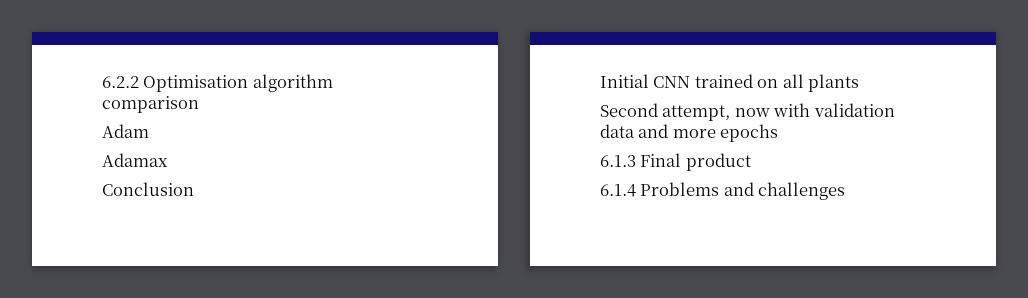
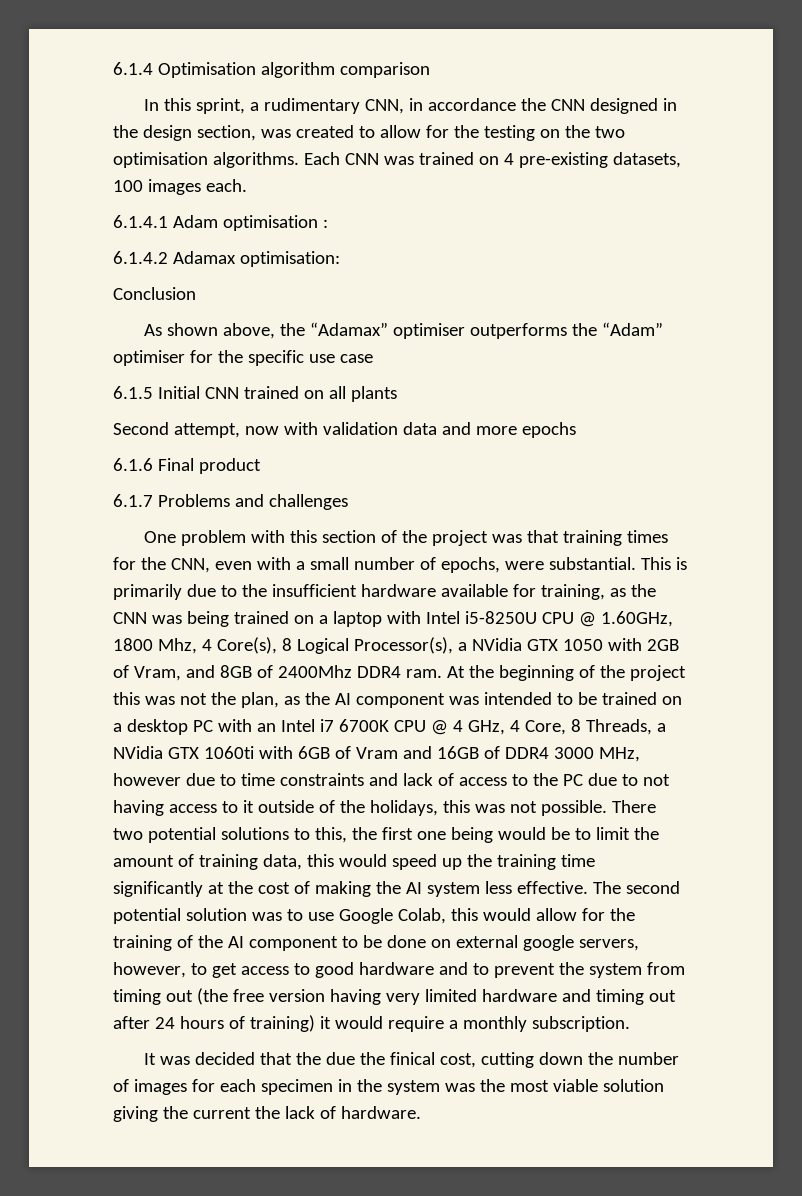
[102,76,139,88] 6.2.2 -> [113,62,153,75] 6.1.4
[102,124,149,138] Adam // -> [144,98,678,114] [113,125,625,141] [113,152,681,168] [113,179,247,195] [113,215,328,231] [113,251,168,264] In this sprint, a rudimentary CNN, in accordance the CNN designed in the design section, was created to allow for the testing on the two optimisation algorithms. Each CNN was trained on 4 pre-existing datasets, 100 images each. // 6.1.4.1 Adam optimisation : // 6.1.4.2
(168, 160) none -> [239,251,340,267] optimisation:
(194, 189) none -> [144,322,664,339] [113,350,373,366] [113,386,153,399] As shown above, the “Adamax” optimiser outperforms the “Adam” optimiser for the specific use case // 6.1.5
[600,155,636,167] 6.1.3 -> [113,458,153,471] 6.1.6
[600,184,636,197] 6.1.4 -> [113,494,153,507] 6.1.7
(846, 191) none -> [144,530,669,546] [113,557,687,573] [113,584,656,600] [113,611,673,627] [113,637,679,654] [113,665,686,681] [113,692,682,708] [113,719,666,735] [113,746,640,762] [113,773,670,786] [113,800,656,816] [113,827,659,843] [113,854,595,870] [113,881,680,897] [113,908,635,924] [113,935,639,951] [113,962,685,978] [113,988,676,1005] [113,1015,630,1032] [144,1052,680,1068] [113,1079,664,1095] [113,1106,421,1122] // One problem with this section of the project was that training times for the CNN, even with a small number of epochs, were substantial. This is primarily due to the insufficient hardware available for training, as the CNN was being trained on a laptop with Intel i5-8250U CPU @ 1.60GHz, 1800 Mhz, 4 Core(s), 8 Logical Processor(s), a NVidia GTX 1050 with 2GB of Vram, and 8GB of 2400Mhz DDR4 ram. At the beginning of the project this was not the plan, as the AI component was intended to be trained on a desktop PC with an Intel i7 6700K CPU @ 4 GHz, 4 Core, 8 Threads, a NVidia GTX 1060ti with 6GB of Vram and 16GB of DDR4 3000 MHz, however due to time constraints and lack of access to the PC due to not having access to it outside of the holidays, this was not possible. There two potential solutions to this, the first one being would be to limit the amount of training data, this would speed up the training time significantly at the cost of making the AI system less effective. The second potential solution was to use Google Colab, this would allow for the training of the AI component to be done on external google servers, however, to get access to good hardware and to prevent the system from timing out (the free version having very limited hardware and timing out after 24 hours of training) it would require a monthly subscription. // It was decided that the due the finical cost, cutting down the number of images for each specimen in the system was the most viable solution giving the current the lack of hardware.

